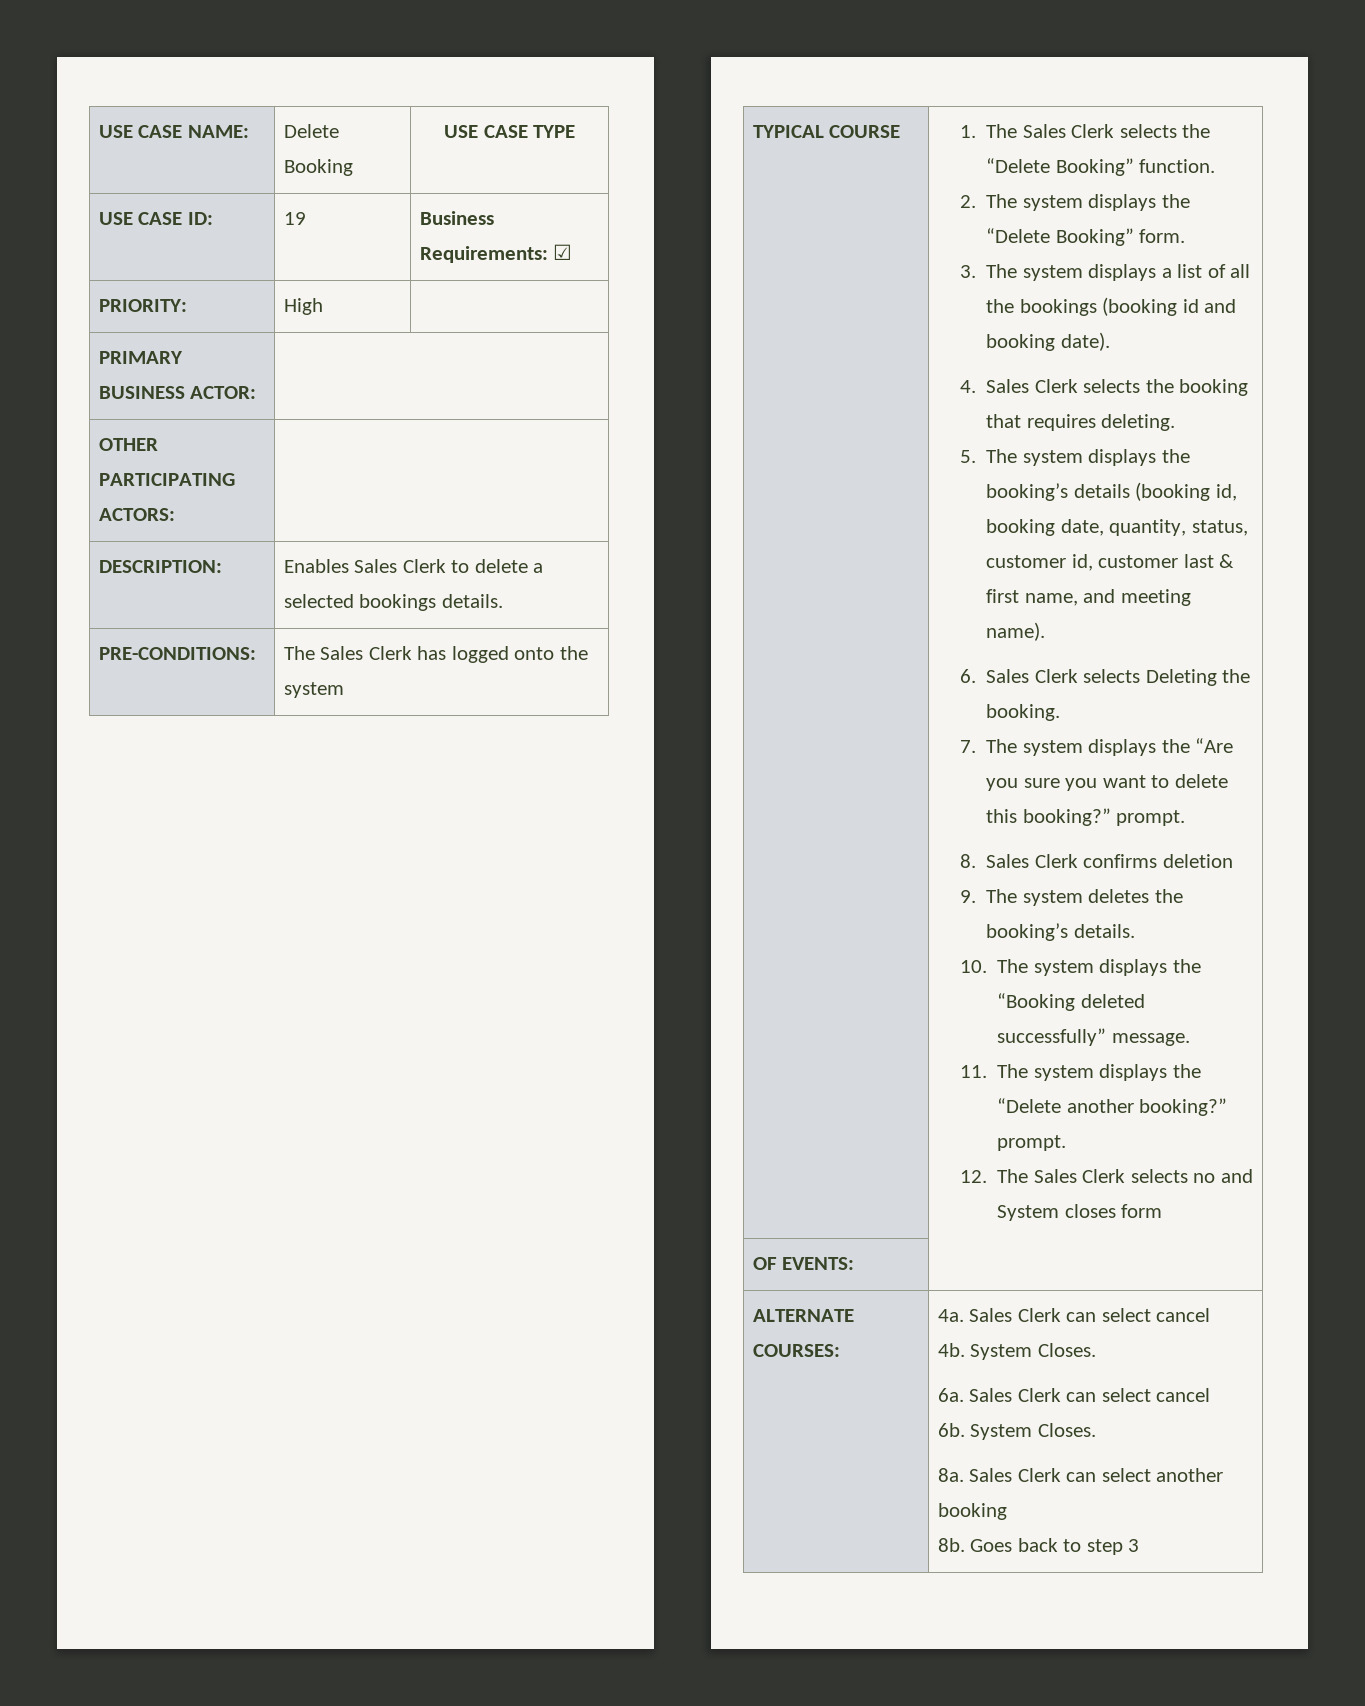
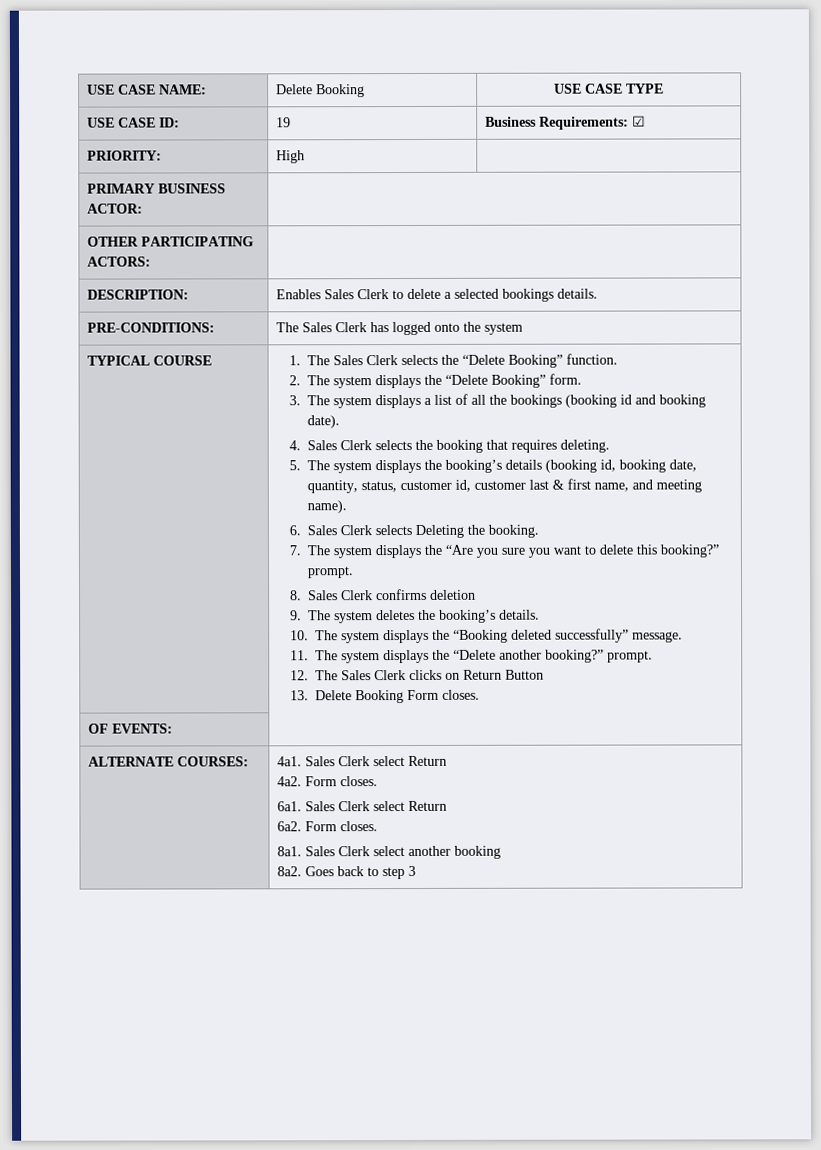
[1130,1169,1253,1183] [997,1204,1163,1221] selects no and System closes form -> [408,669,544,681] [289,689,480,704] clicks on Return Button // 13. Delete Booking Form closes.
[937,1308,1211,1322] [937,1343,1096,1360] [937,1388,1211,1402] [937,1423,1096,1440] [937,1468,1097,1482] 4a. Sales Clerk can select cancel // 4b. System Closes. // 6a. Sales Clerk can select cancel // 6b. System Closes. // 8a. Sales Clerk can -> [277,755,448,767] [277,776,379,787] [277,800,448,812] [277,821,379,832] [277,846,371,857] 4a1. Sales Clerk select Return // 4a2. Form closes. // 6a1. Sales Clerk select Return // 6a2. Form closes. // 8a1. Sales Clerk
[937,1538,965,1552] 8b. -> [277,866,303,877] 8a2.

